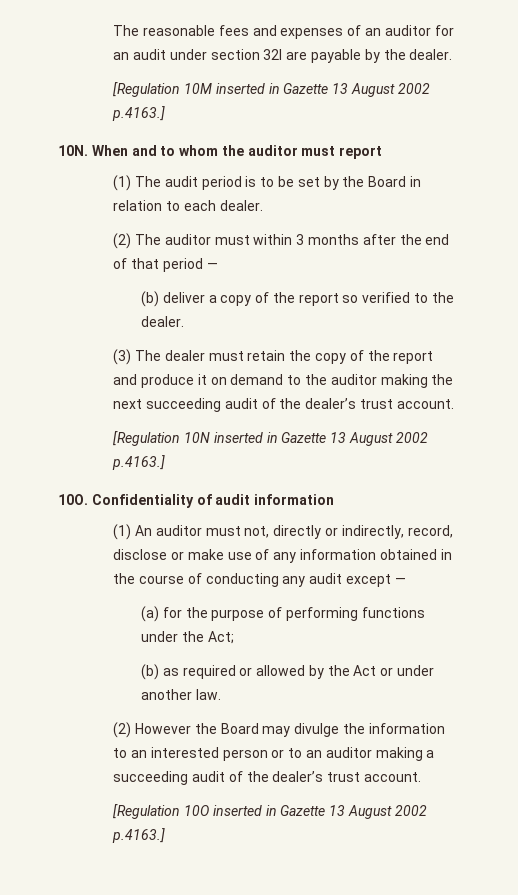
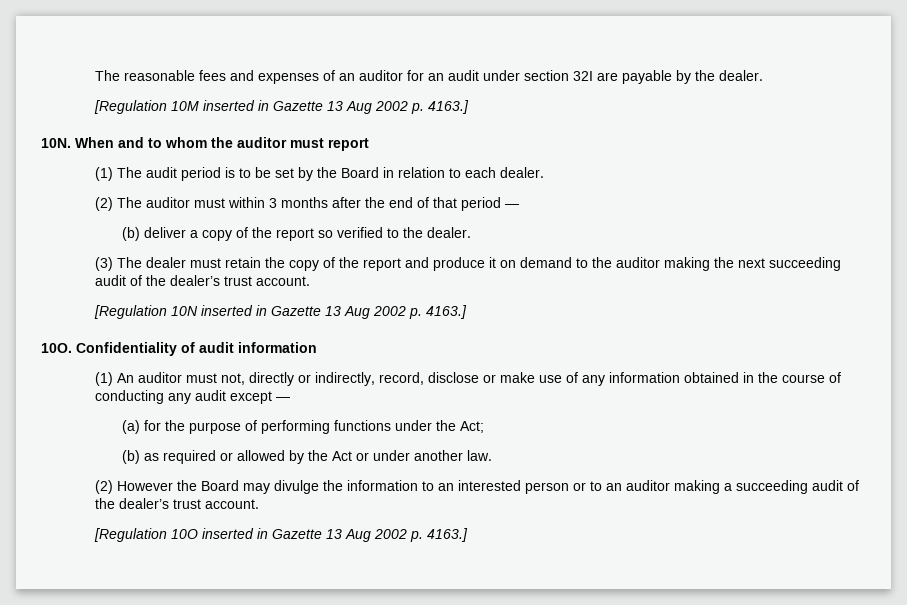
[350,83,430,97] [112,106,166,121] August 2002 p.4163.] -> [346,100,470,114] Aug 2002 p. 4163.]
[348,432,428,446] [112,455,166,470] August 2002 p.4163.] -> [344,305,468,319] Aug 2002 p. 4163.]
[347,805,427,819] [112,828,166,843] August 2002 p.4163.] -> [345,528,469,542] Aug 2002 p. 4163.]

